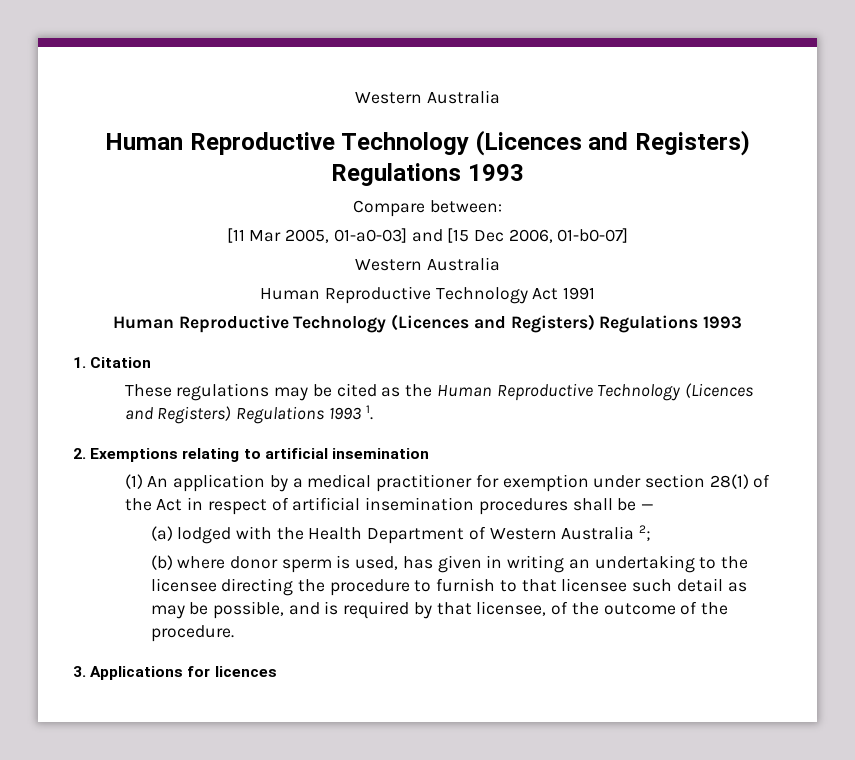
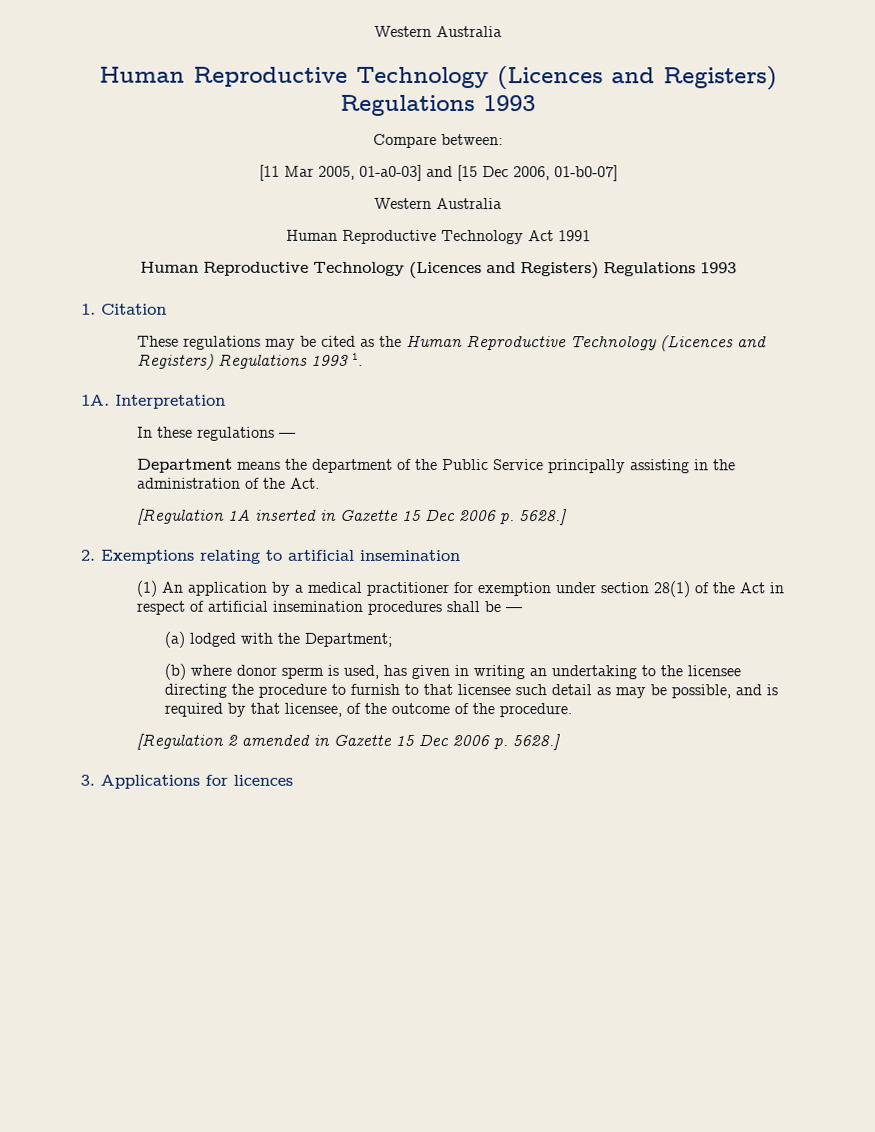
(373, 412) none -> [81,394,226,409] [136,426,296,441] [136,458,736,474] [136,477,320,489] [136,508,568,526] // 1A. Interpretation // In these regulations — // Department means the department of the Public Service principally assisting in the administration of the Act. // [Regulation 1A inserted in Gazette 15 Dec 2006 p. 5628.]
[308,525,652,544] Health Department of Western Australia 2; -> [303,632,392,647] Department;
(234, 633) none -> [135,733,561,751] // [Regulation 2 amended in Gazette 15 Dec 2006 p. 5628.]

